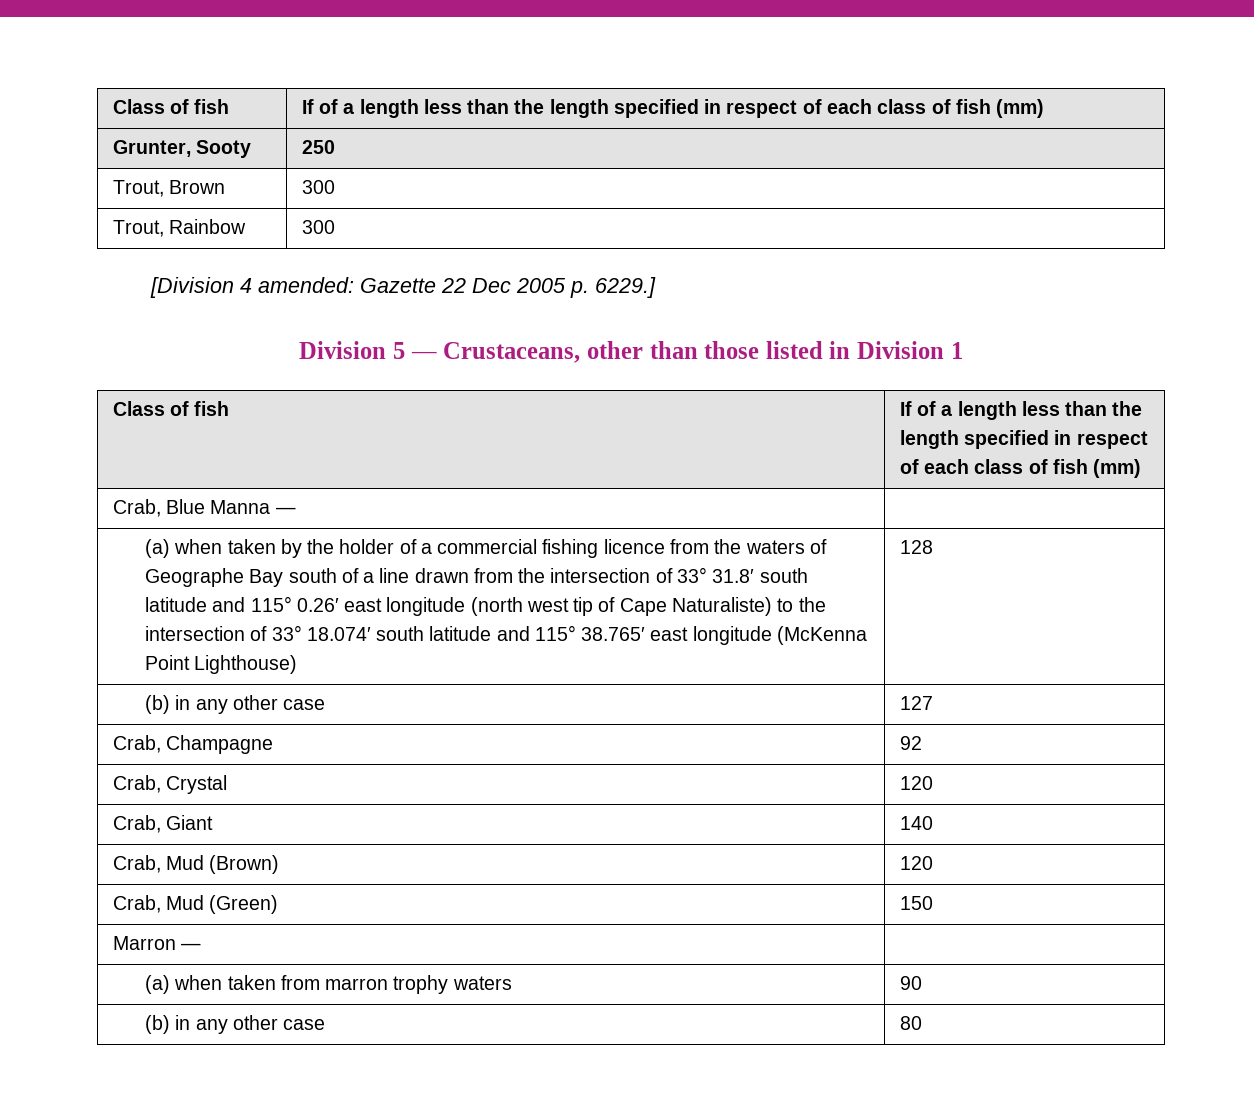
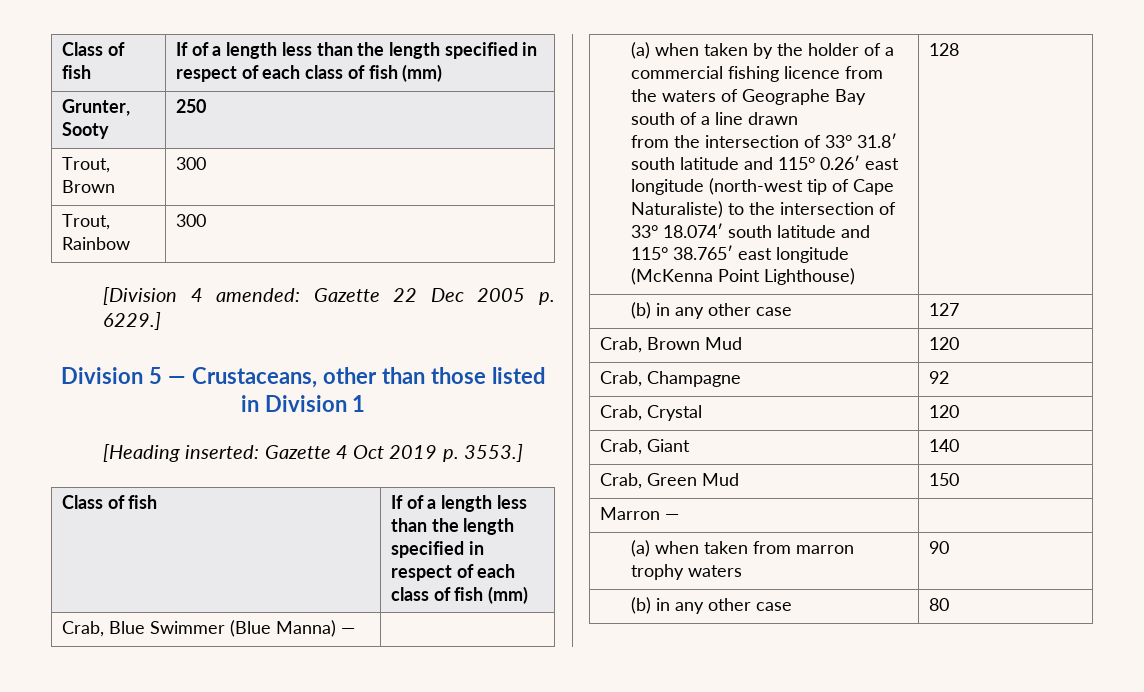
(963, 350) none -> [102,444,523,462] // [Heading inserted: Gazette 4 Oct 2019 p. 3553.]
[210,500,271,514] Manna -> [149,620,336,637] Swimmer (Blue Manna)
(469, 575) none -> (799, 118) //
[470,597,569,616] (north west -> [709,178,804,195] (north-west
(933, 703) none -> [599,337,742,353] [928,337,959,350] // Crab, Brown Mud | 120
[166,855,280,874] [899,856,933,870] [112,895,279,914] Mud (Brown) | 120 // Crab, Mud (Green) -> [646,473,739,486] Green Mud

